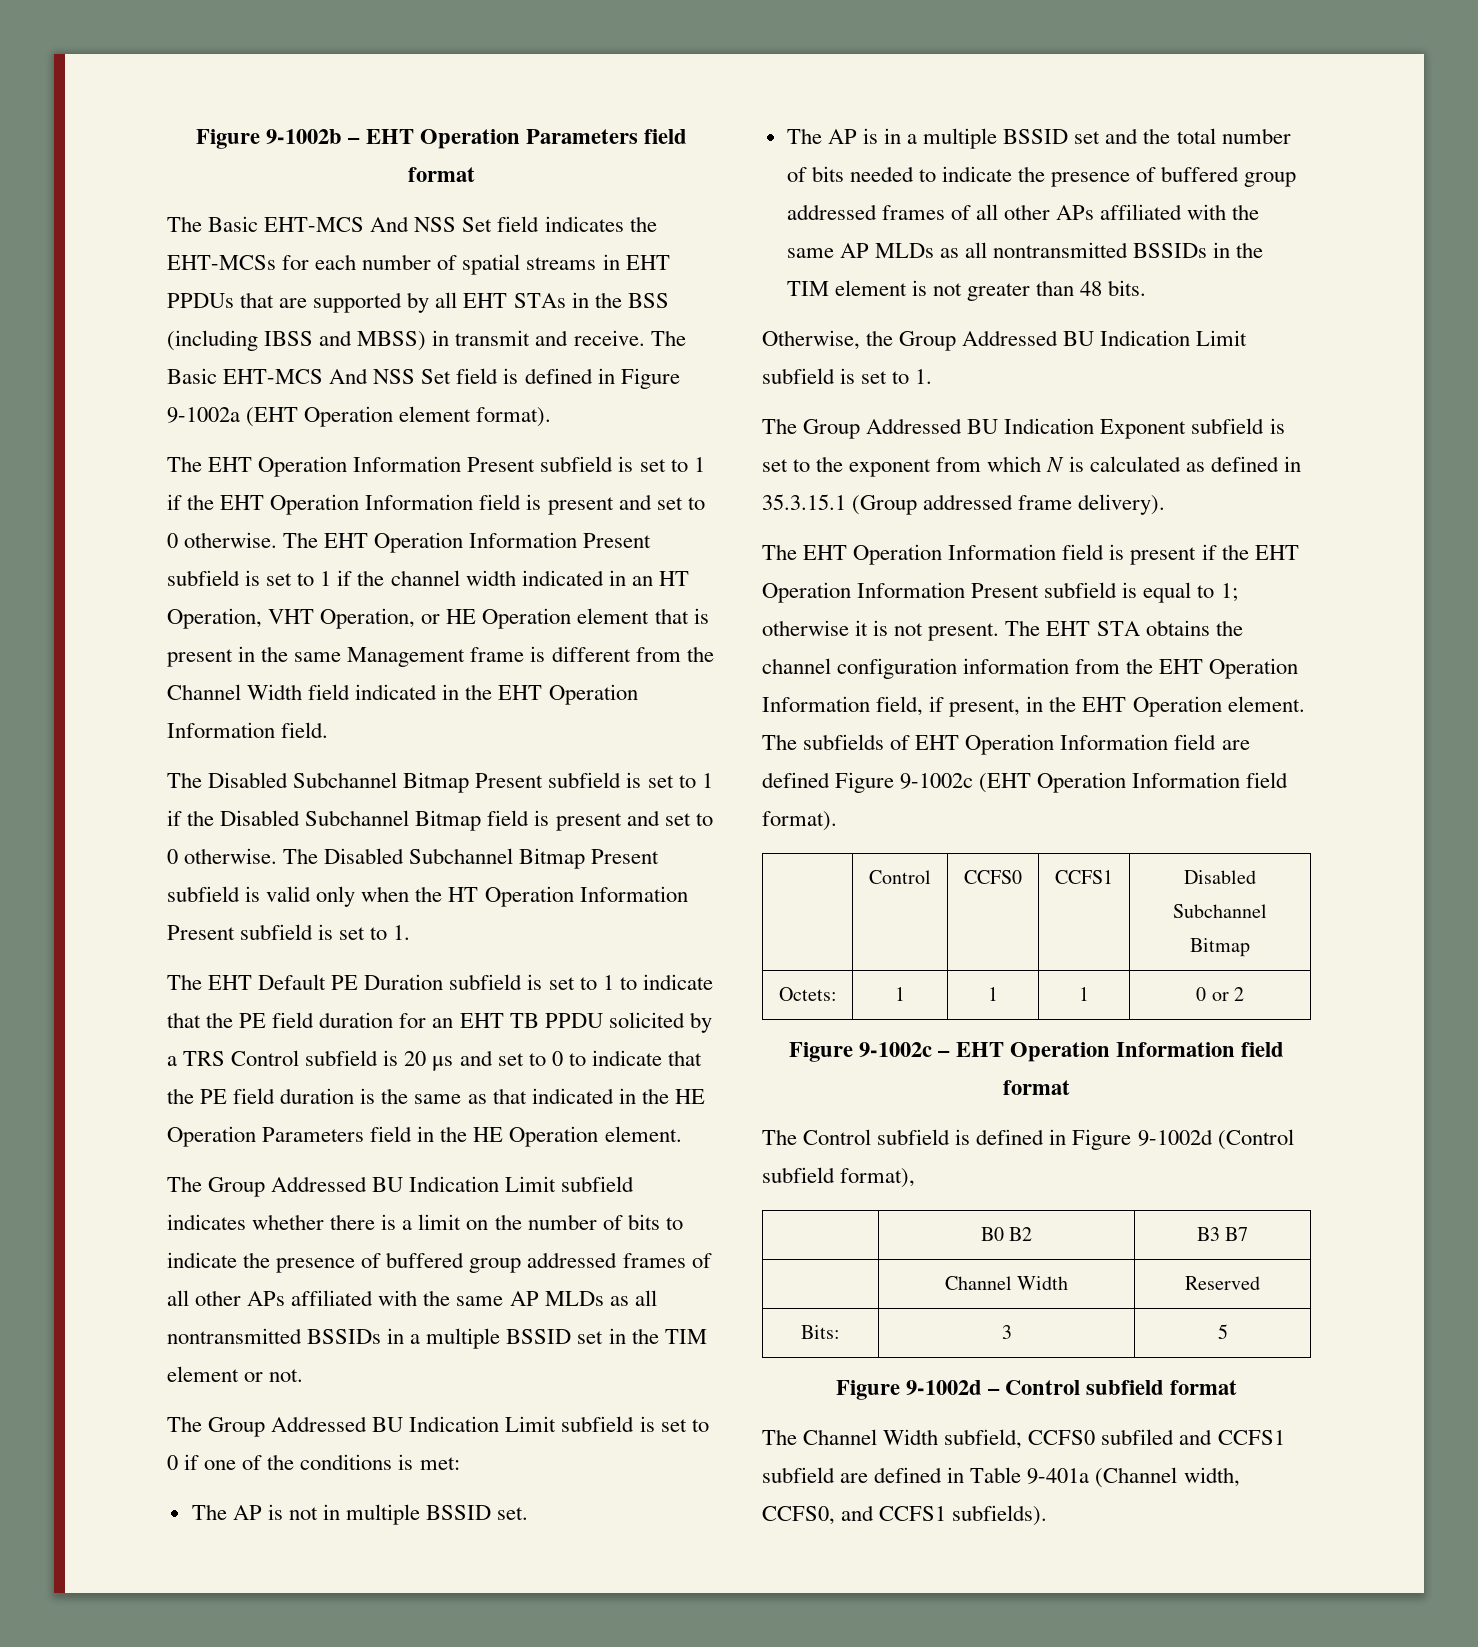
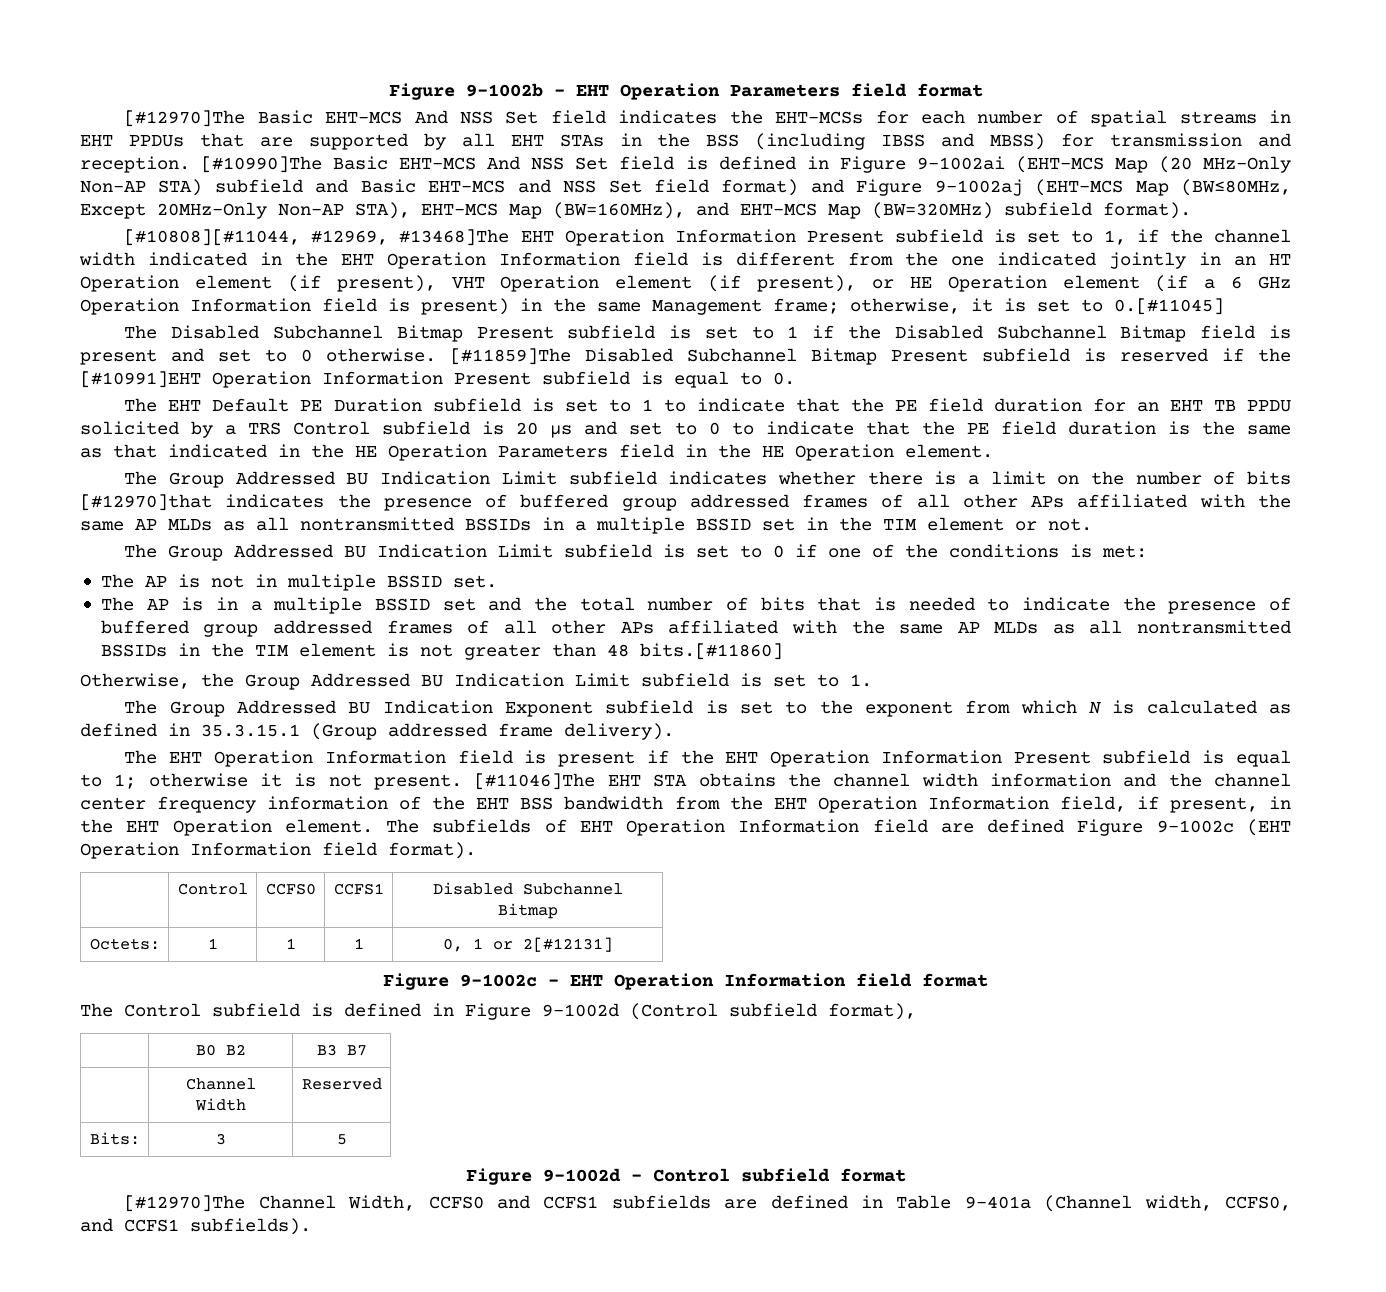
[167,216,202,232] The -> [124,110,246,127] [#12970]The
[432,330,686,346] in transmit and receive. The -> [1061,133,1291,147] [80,156,323,173] for transmission and reception. [#10990]The
[167,406,552,427] [167,456,705,477] [167,494,705,515] [167,532,652,553] [167,570,689,586] [167,608,709,629] [167,646,714,667] [167,684,638,705] [167,722,329,738] 9-1002a (EHT Operation element format). // The EHT Operation Information Present subfield is set to 1 if the EHT Operation Information field is present and set to 0 otherwise. The EHT Operation Information Present subfield is set to 1 if the channel width indicated in an HT Operation, VHT Operation, or HE Operation element that is present in the same Management frame is different from the Channel Width field indicated in the EHT Operation Information field. -> [916,156,1291,173] [80,179,1291,196] [80,202,1191,219] [124,229,1291,246] [79,252,1291,269] [80,275,1291,292] [80,298,1224,315] 9-1002ai (EHT-MCS Map (20 MHz-Only Non-AP STA) subfield and Basic EHT-MCS and NSS Set field format) and Figure 9-1002aj (EHT-MCS Map (BW≤80MHz, Except 20MHz-Only Non-AP STA), EHT-MCS Map (BW=160MHz), and EHT-MCS Map (BW=320MHz) subfield format). // [#10808][#11044, #12969, #13468]The EHT Operation Information Present subfield is set to 1, if the channel width indicated in the EHT Operation Information field is different from the one indicated jointly in an HT Operation element (if present), VHT Operation element (if present), or HE Operation element (if a 6 GHz Operation Information field is present) in the same Management frame; otherwise, it is set to 0.[#11045]
[283,848,660,869] [167,886,688,907] [167,924,411,940] The Disabled Subchannel Bitmap Present subfield is valid only when the HT Operation Information Present subfield is set to 1. -> [450,348,1291,365] [80,371,795,388] [#11859]The Disabled Subchannel Bitmap Present subfield is reserved if the [#10991]EHT Operation Information Present subfield is equal to 0.
[665,1217,683,1230] [167,1252,237,1268] to indicate -> [80,494,325,511] [#12970]that indicates
(844, 174) none -> [817,597,896,611] that is
[1108,280,1147,296] bits. -> [639,643,783,660] bits.[#11860]
[1005,620,1041,636] The -> [474,773,596,790] [#11046]The
[837,658,1070,679] configuration information -> [921,773,1291,787] [80,796,664,813] width information and the channel center frequency information of the EHT BSS bandwidth
[1196,987,1244,1001] 0 or 2 -> [442,937,613,952] 0, 1 or 2[#12131]
[762,1429,1285,1449] [762,1467,835,1483] The Channel Width subfield, CCFS0 subfiled and CCFS1 subfield -> [124,1195,711,1212] [#12970]The Channel Width, CCFS0 and CCFS1 subfields

